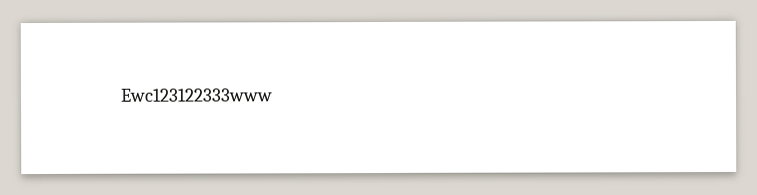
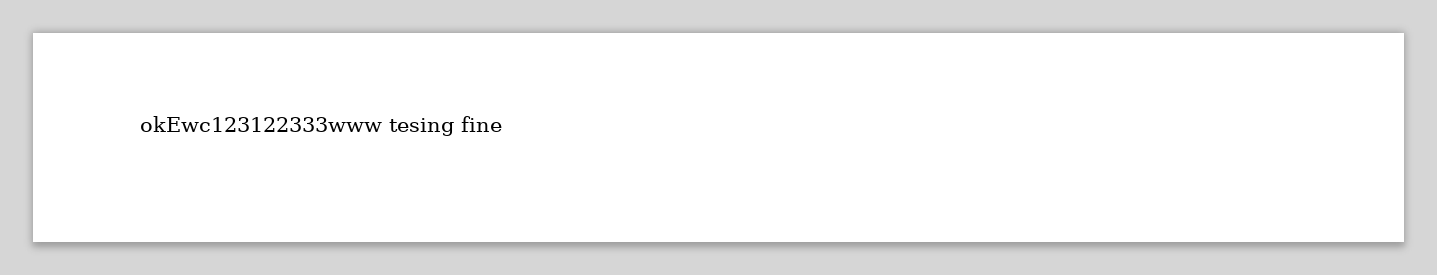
[120,88,273,102] Ewc123122333www -> [140,116,502,136] okEwc123122333www tesing fine

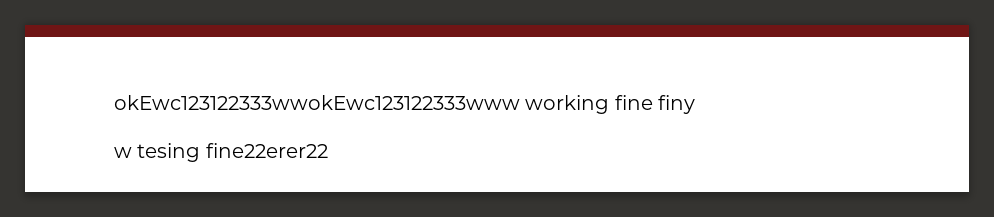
[140,116,502,136] okEwc123122333www tesing fine -> [114,95,696,114] [114,143,328,162] okEwc123122333wwokEwc123122333www working fine finy // w tesing fine22erer22

